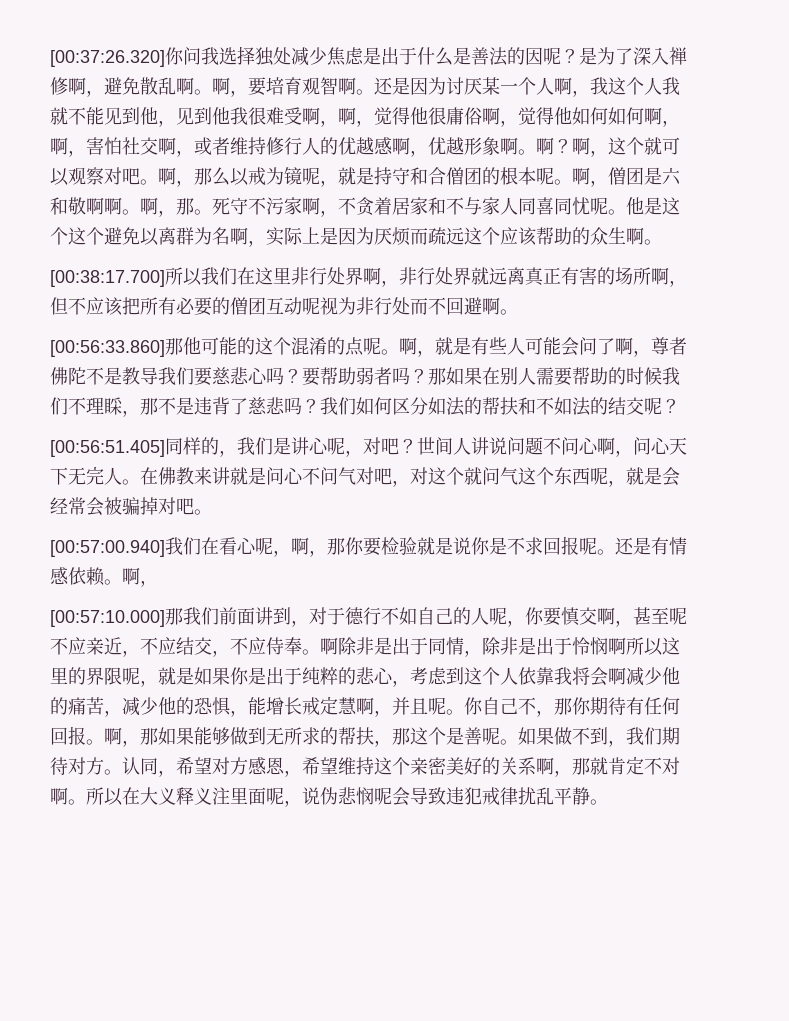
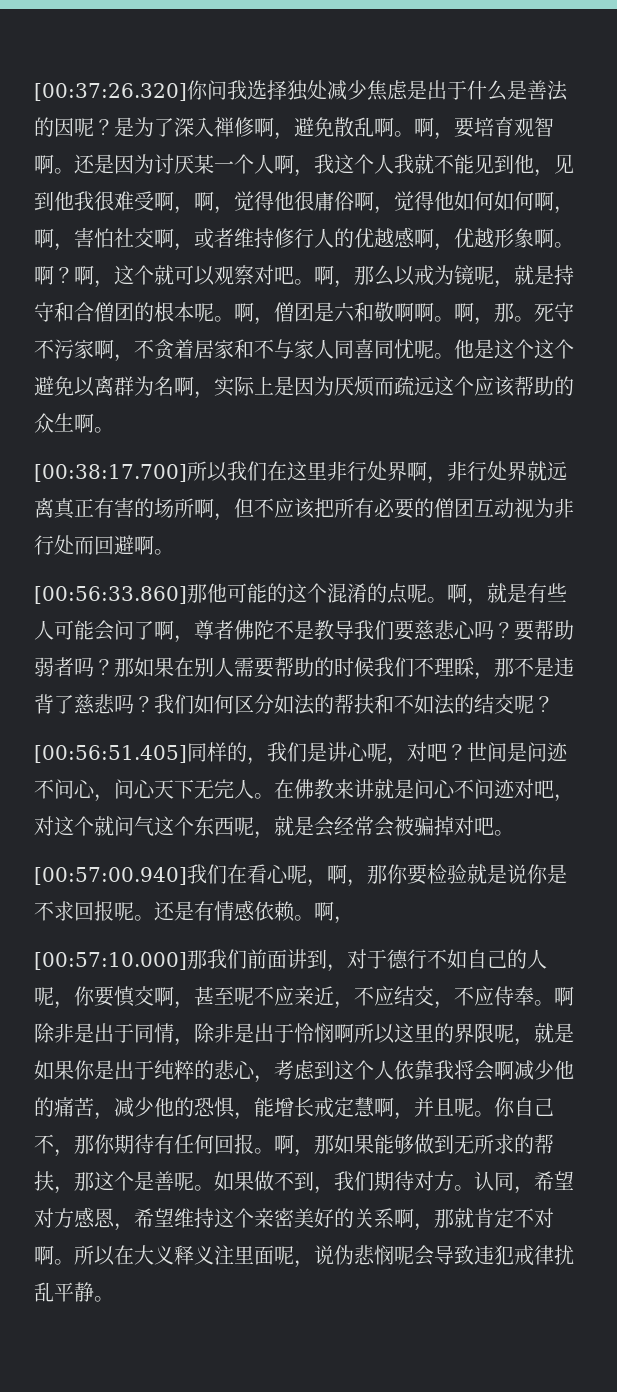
[302,297,320,315] 呢 -> (514, 508) none
[428,297,446,315] 不 -> (94, 545) none
[453,437,615,455] 人讲说问题不问心啊 -> [507,742,568,762] [34,779,96,799] 是问迹不问心
[338,467,356,485] 气 -> [494,779,515,799] 迹

